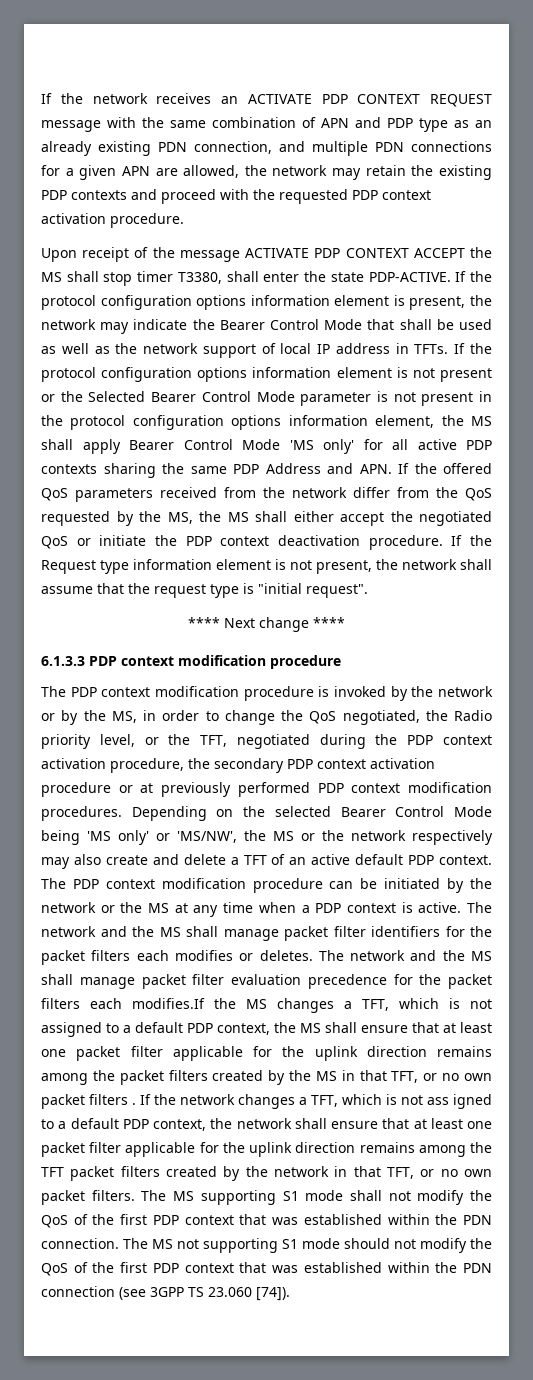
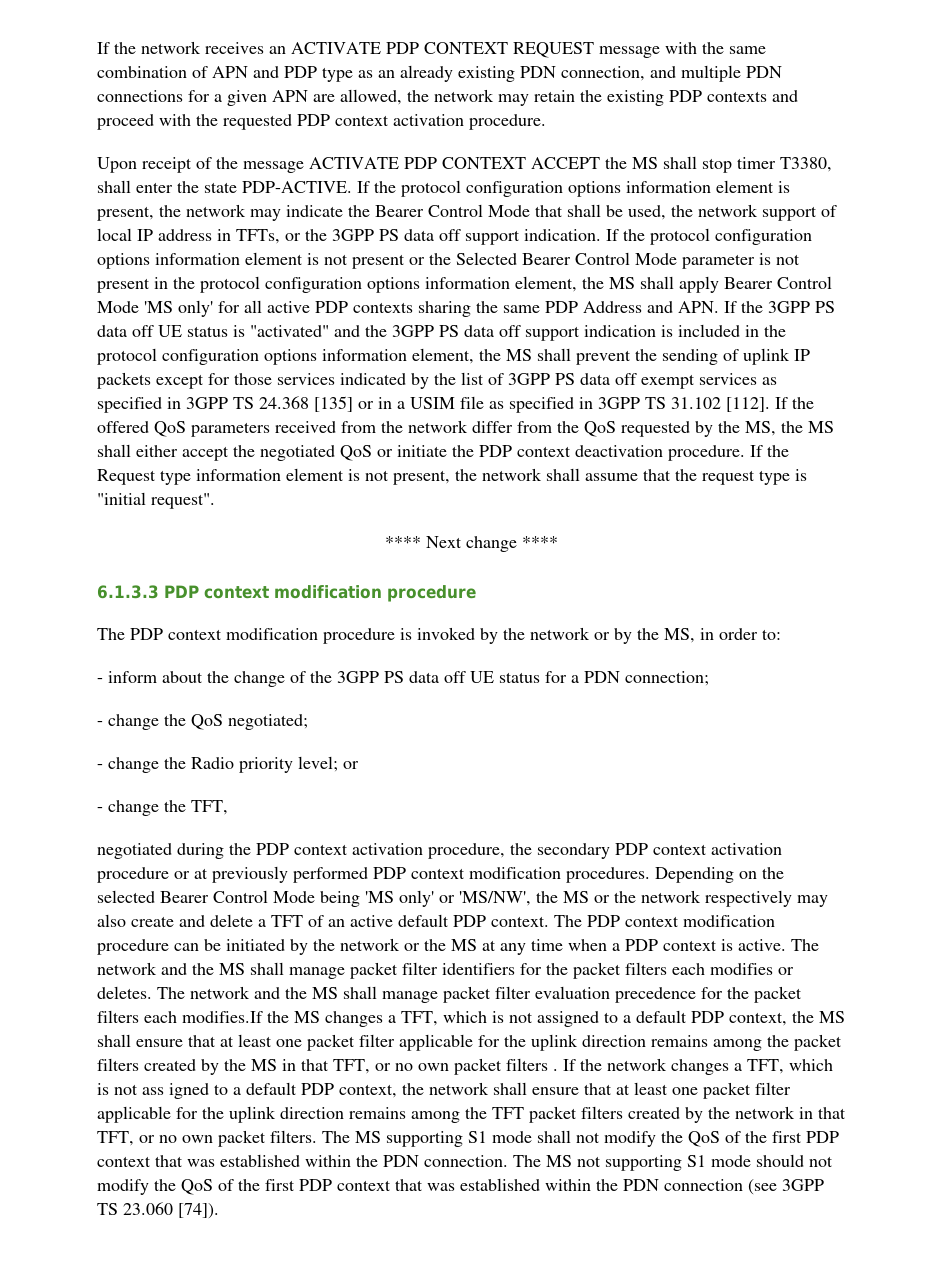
[458,319,492,330] [41,343,110,354] used as well as -> [628,205,666,220] used,
[414,344,449,354] TFTs. -> [236,229,601,245] TFTs, or the 3GPP PS data off support indication.
(437, 468) none -> [768,301,835,313] [97,324,786,341] [97,348,810,365] [97,372,777,389] [97,396,814,413] 3GPP PS data off UE status is "activated" and the 3GPP PS data off support indication is included in the protocol configuration options information element, the MS shall prevent the sending of uplink IP packets except for those services indicated by the list of 3GPP PS data off exempt services as specified in 3GPP TS 24.368 [135] or in a USIM file as specified in 3GPP TS 31.102 [112]. If the
[205,710,420,725] to change the QoS negotiated, -> [762,629,781,640] [97,671,709,687] [97,714,308,730] [97,757,159,773] to: // - inform about the change of the 3GPP PS data off UE status for a PDN connection; // - change the QoS negotiated; // - change
[99,734,159,747] level, or -> [298,756,359,772] [97,800,159,816] level; or // - change
(228, 741) none -> (228, 807) //

